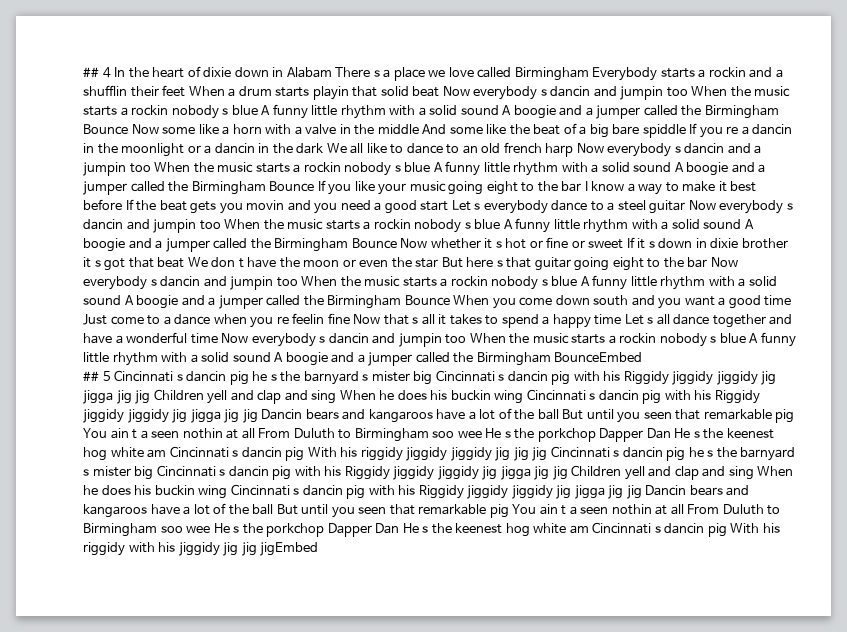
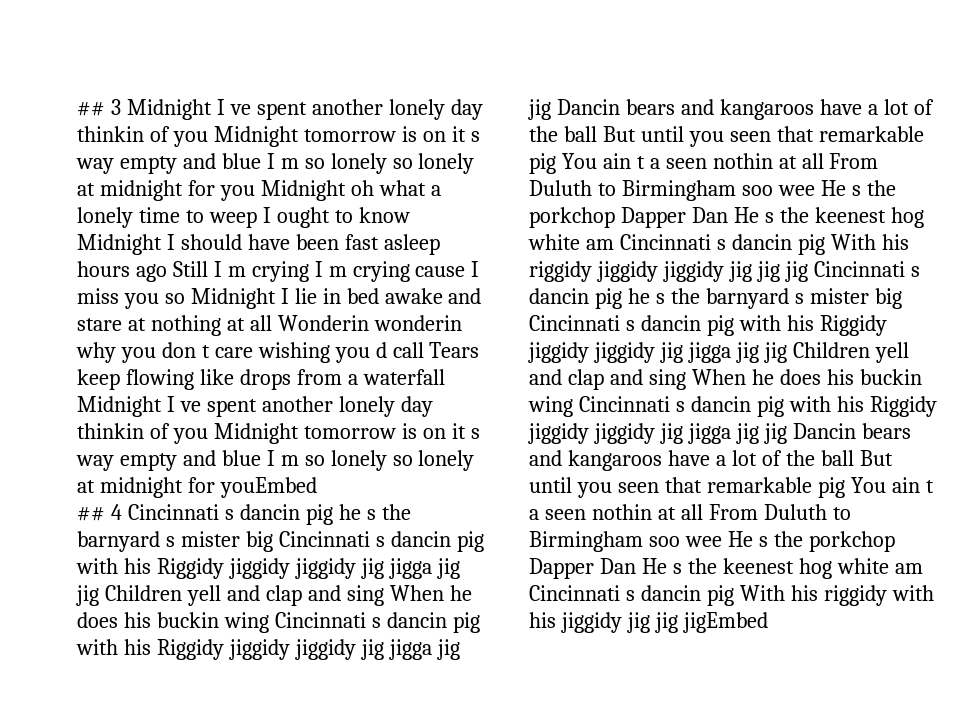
[83,66,783,81] [83,85,791,100] [83,104,779,119] [83,123,793,138] [83,142,762,157] [83,161,766,176] [83,180,757,195] [83,199,793,214] [83,218,754,233] [83,237,788,252] [83,257,738,271] [83,275,777,290] [83,295,792,309] [83,313,793,328] [83,332,796,347] [83,352,643,366] [83,371,111,382] ## 4 In the heart of dixie down in Alabam There s a place we love called Birmingham Everybody starts a rockin and a shufflin their feet When a drum starts playin that solid beat Now everybody s dancin and jumpin too When the music starts a rockin nobody s blue A funny little rhythm with a solid sound A boogie and a jumper called the Birmingham Bounce Now some like a horn with a valve in the middle And some like the beat of a big bare spiddle If you re a dancin in the moonlight or a dancin in the dark We all like to dance to an old french harp Now everybody s dancin and a jumpin too When the music starts a rockin nobody s blue A funny little rhythm with a solid sound A boogie and a jumper called the Birmingham Bounce If you like your music going eight to the bar I know a way to make it best before If the beat gets you movin and you need a good start Let s everybody dance to a steel guitar Now everybody s dancin and jumpin too When the music starts a rockin nobody s blue A funny little rhythm with a solid sound A boogie and a jumper called the Birmingham Bounce Now whether it s hot or fine or sweet If it s down in dixie brother it s got that beat We don t have the moon or even the star But here s that guitar going eight to the bar Now everybody s dancin and jumpin too When the music starts a rockin nobody s blue A funny little rhythm with a solid sound A boogie and a jumper called the Birmingham Bounce When you come down south and you want a good time Just come to a dance when you re feelin fine Now that s all it takes to spend a happy time Let s all dance together and have a wonderful time Now everybody s dancin and jumpin too When the music starts a rockin nobody s blue A funny little rhythm with a solid sound A boogie and a jumper called the Birmingham BounceEmbed // ## 5 -> [77,99,483,120] [77,126,480,147] [76,153,475,174] [77,180,441,201] [77,207,410,228] [77,234,440,255] [77,261,480,282] [77,288,482,309] [77,315,462,336] [76,342,480,363] [77,369,445,390] [77,396,433,417] [77,423,480,444] [76,450,475,471] [77,477,317,498] [77,504,122,521] ## 3 Midnight I ve spent another lonely day thinkin of you Midnight tomorrow is on it s way empty and blue I m so lonely so lonely at midnight for you Midnight oh what a lonely time to weep I ought to know Midnight I should have been fast asleep hours ago Still I m crying I m crying cause I miss you so Midnight I lie in bed awake and stare at nothing at all Wonderin wonderin why you don t care wishing you d call Tears keep flowing like drops from a waterfall Midnight I ve spent another lonely day thinkin of you Midnight tomorrow is on it s way empty and blue I m so lonely so lonely at midnight for youEmbed // ## 4

